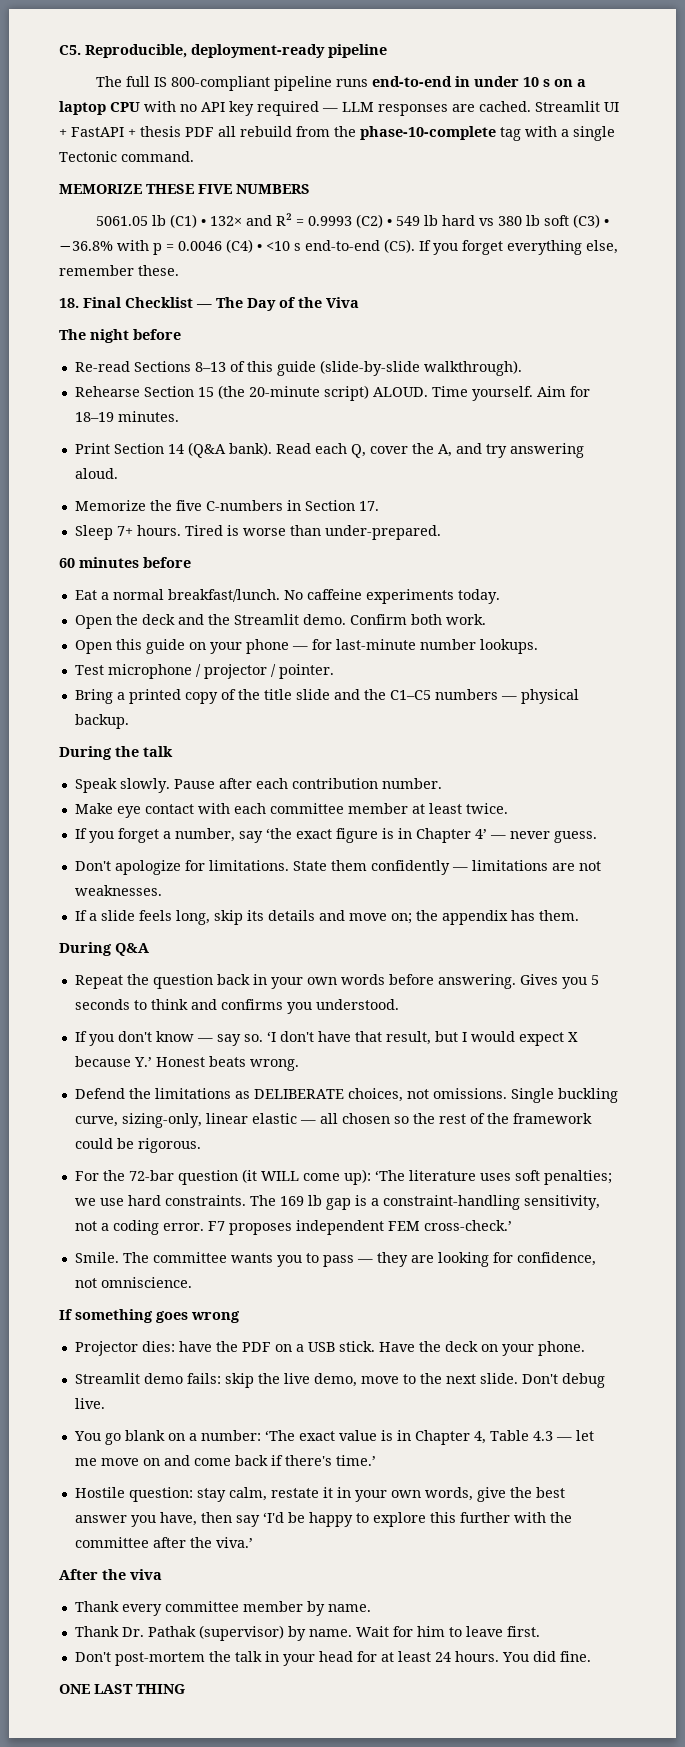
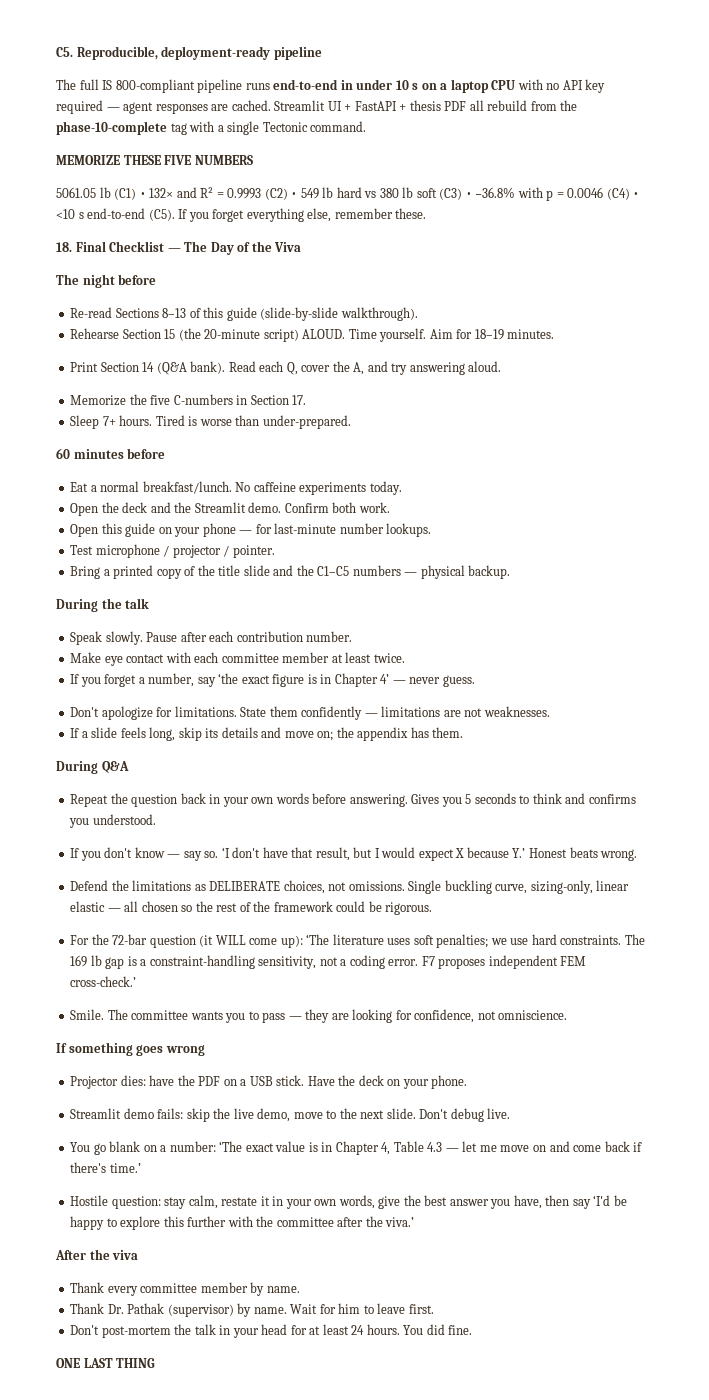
[342,102,374,112] LLM -> [123,102,154,114] agent

